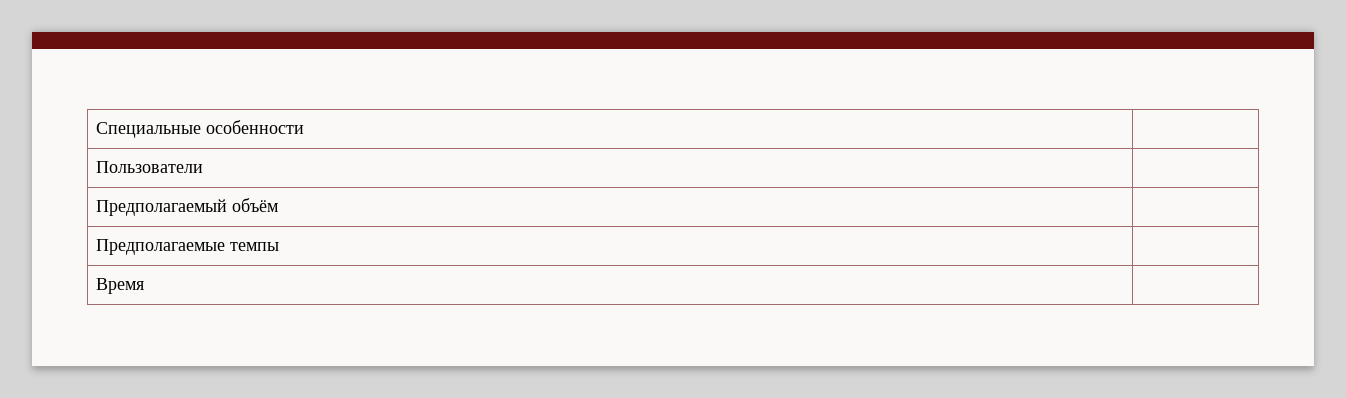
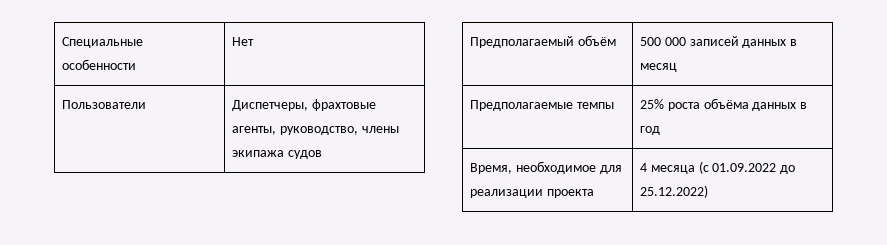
(304, 127) none -> [232,37,255,46] Нет
[95,198,278,216] [95,239,279,255] [95,278,144,294] // Предполагаемый объём | // Предполагаемые темпы | // Время | -> [232,99,376,111] [232,126,399,135] [232,150,322,159] [470,35,616,48] [640,36,798,48] [640,63,678,72] [470,100,614,111] [640,98,808,111] [640,126,661,135] [470,161,622,174] [470,189,594,198] [640,161,796,174] [640,185,709,198] Диспетчеры, фрахтовые агенты, руководство, члены экипажа судов // Предполагаемый объём | 500 000 записей данных в месяц // Предполагаемые темпы | 25% роста объёма данных в год // Время, необходимое для реализации проекта | 4 месяца (с 01.09.2022 до 25.12.2022)

